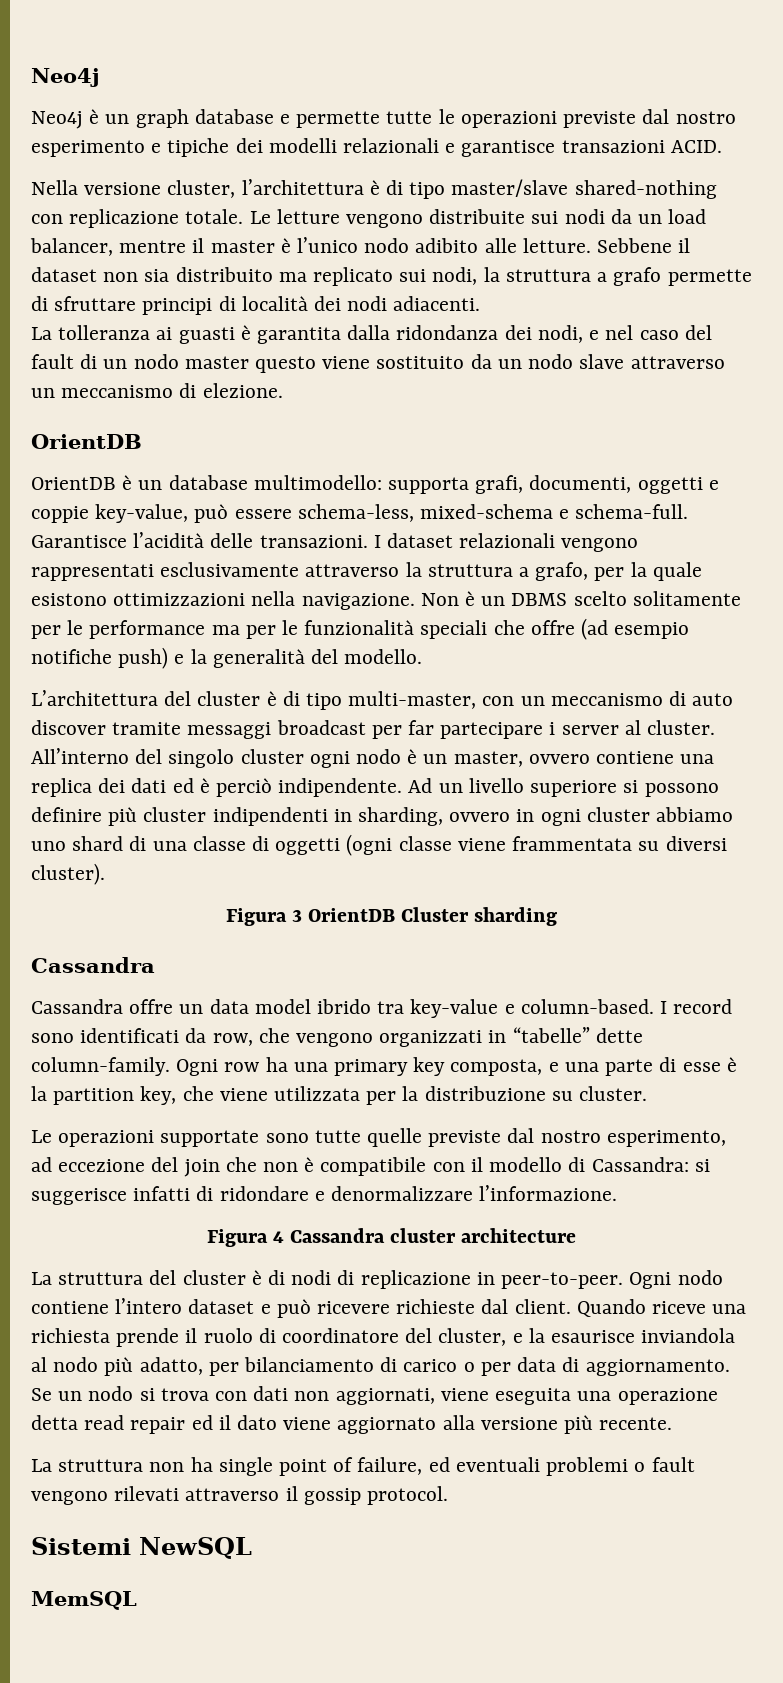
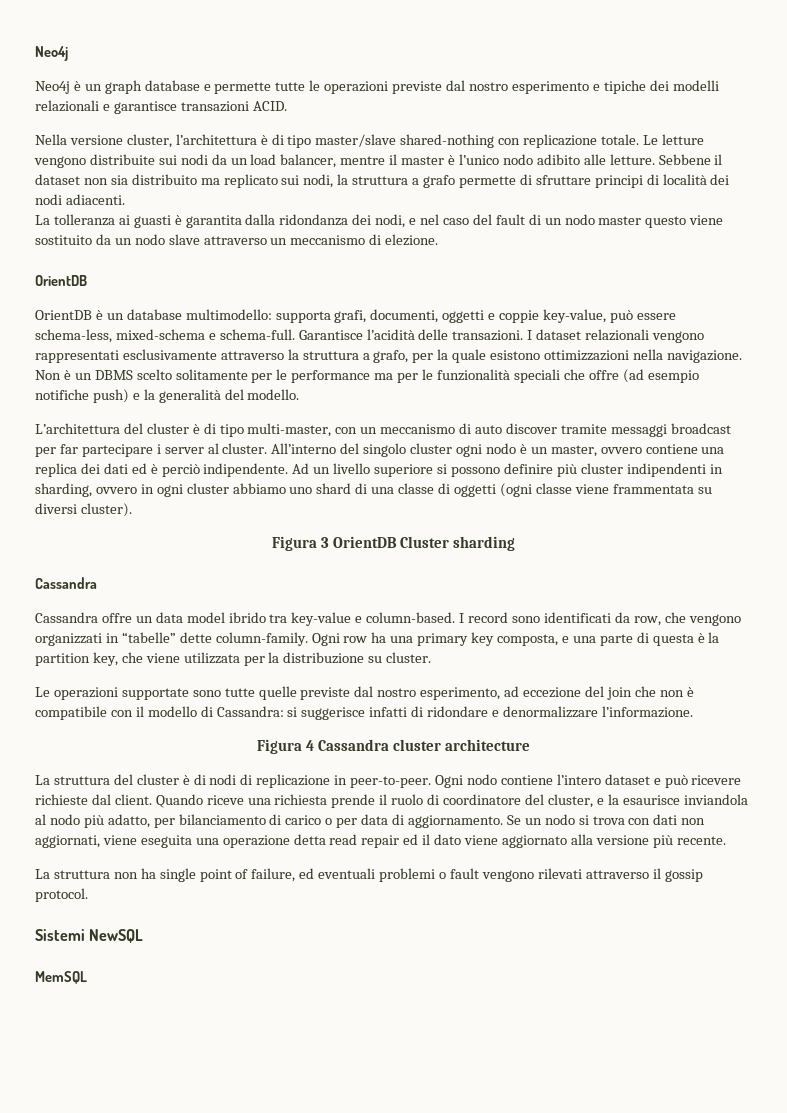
[682,1062,721,1072] esse -> [652,634,694,646] questa

